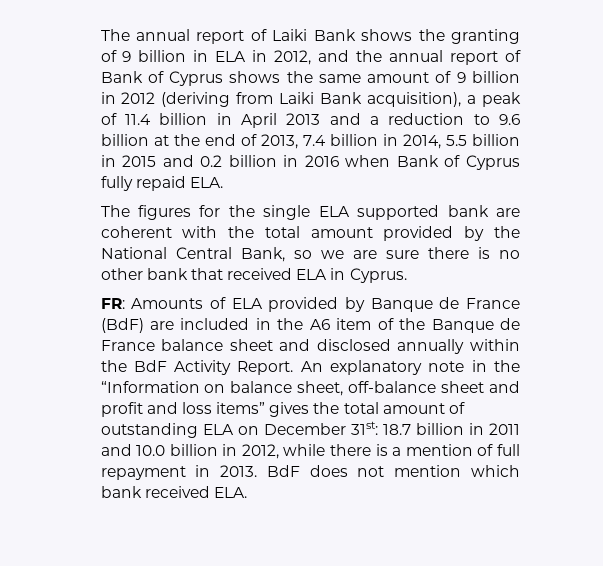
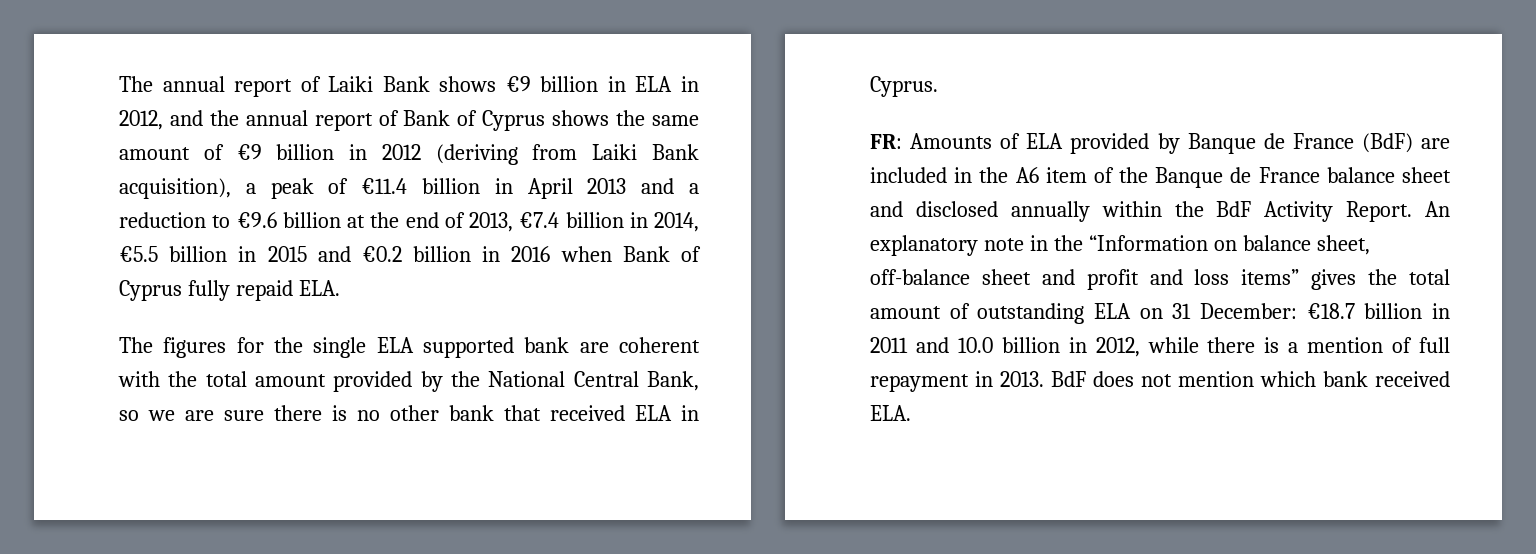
[418,29,520,44] [100,50,132,62] the granting of 9 -> [505,76,531,92] €9
[456,72,466,83] 9 -> [236,144,262,160] €9
[124,114,151,125] 11.4 -> [361,178,408,194] €11.4
[498,114,520,125] 9.6 -> [236,212,277,228] €9.6
[302,135,326,146] 7.4 -> [519,212,560,228] €7.4
[445,135,467,146] 5.5 -> [119,246,159,262] €5.5
[200,155,223,167] 0.2 -> [361,246,402,262] €0.2
[263,421,411,435] December 31st: 18.7 -> [1172,303,1355,319] 31 December: €18.7

